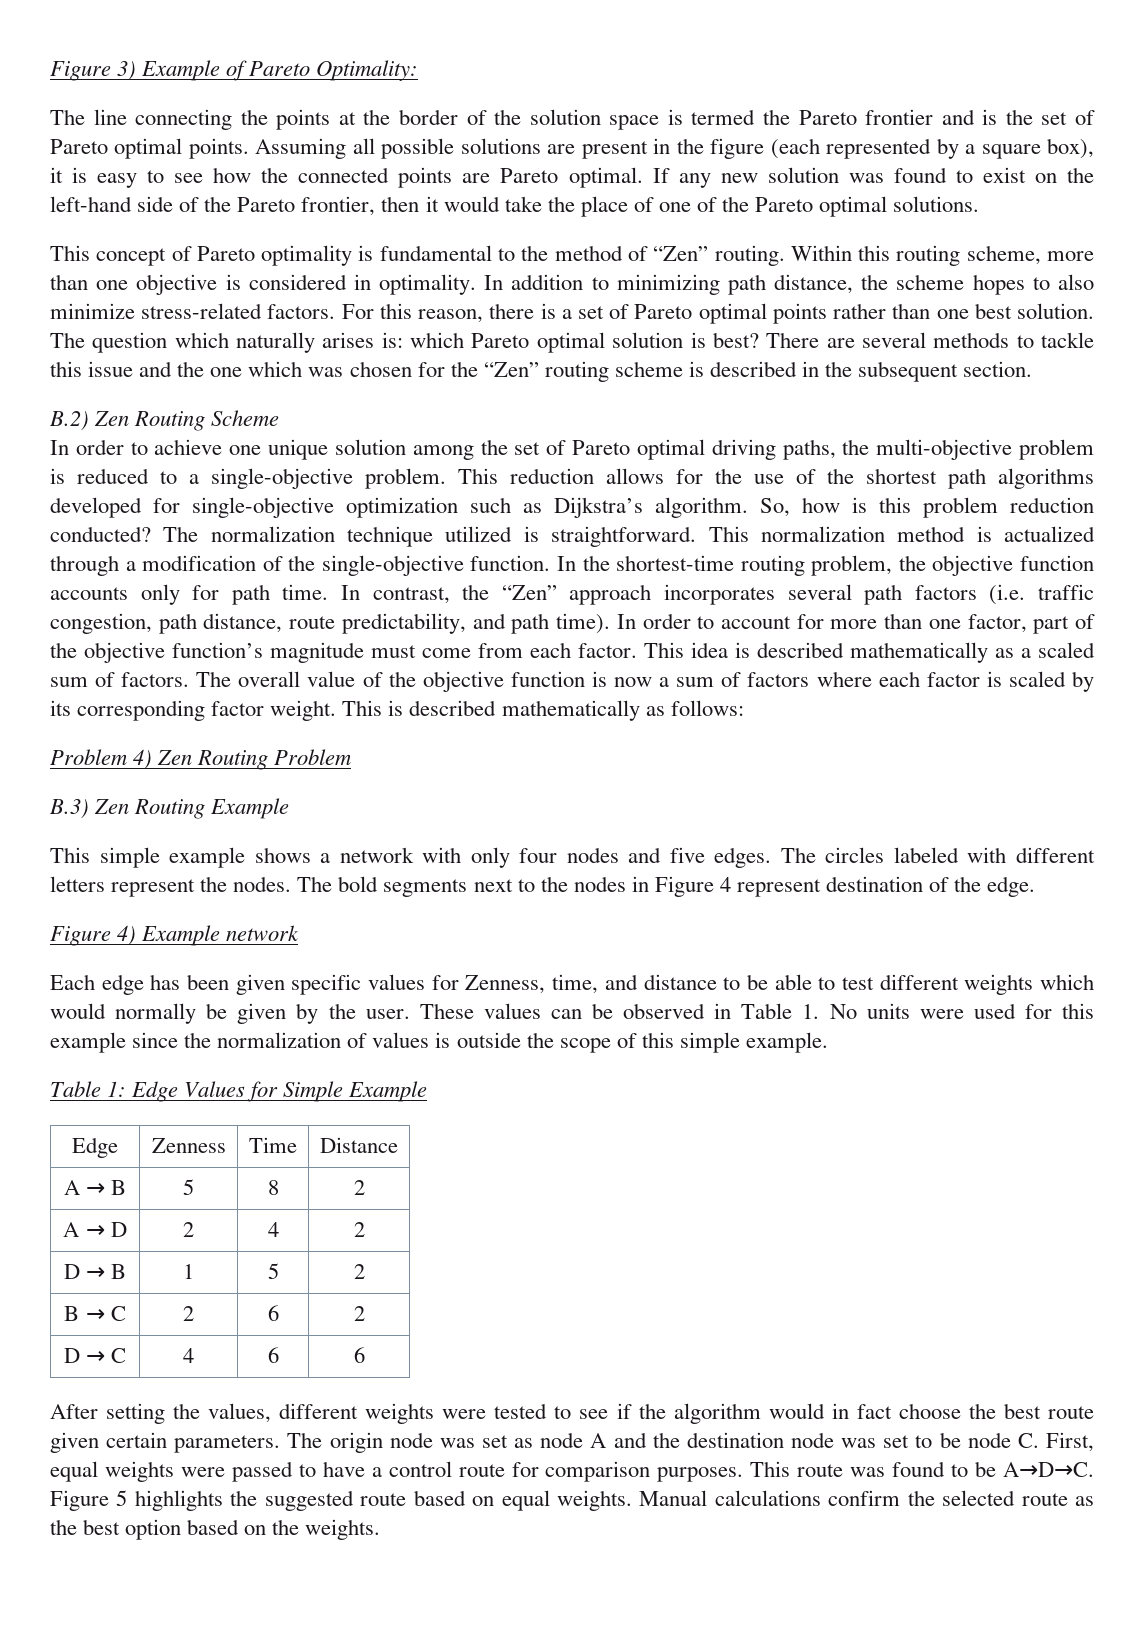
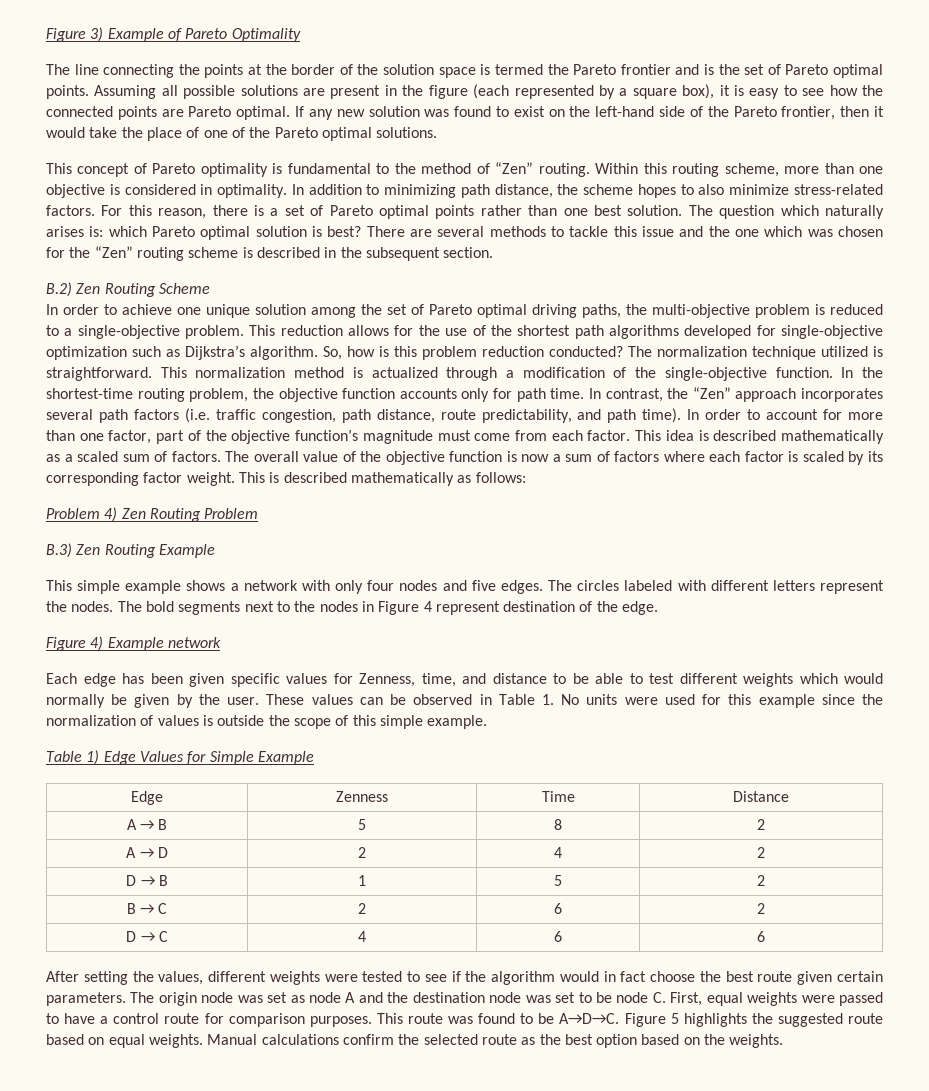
[316,60,419,81] Optimality: -> [231,28,301,42] Optimality
[107,1081,127,1097] 1: -> [86,750,100,765] 1)

